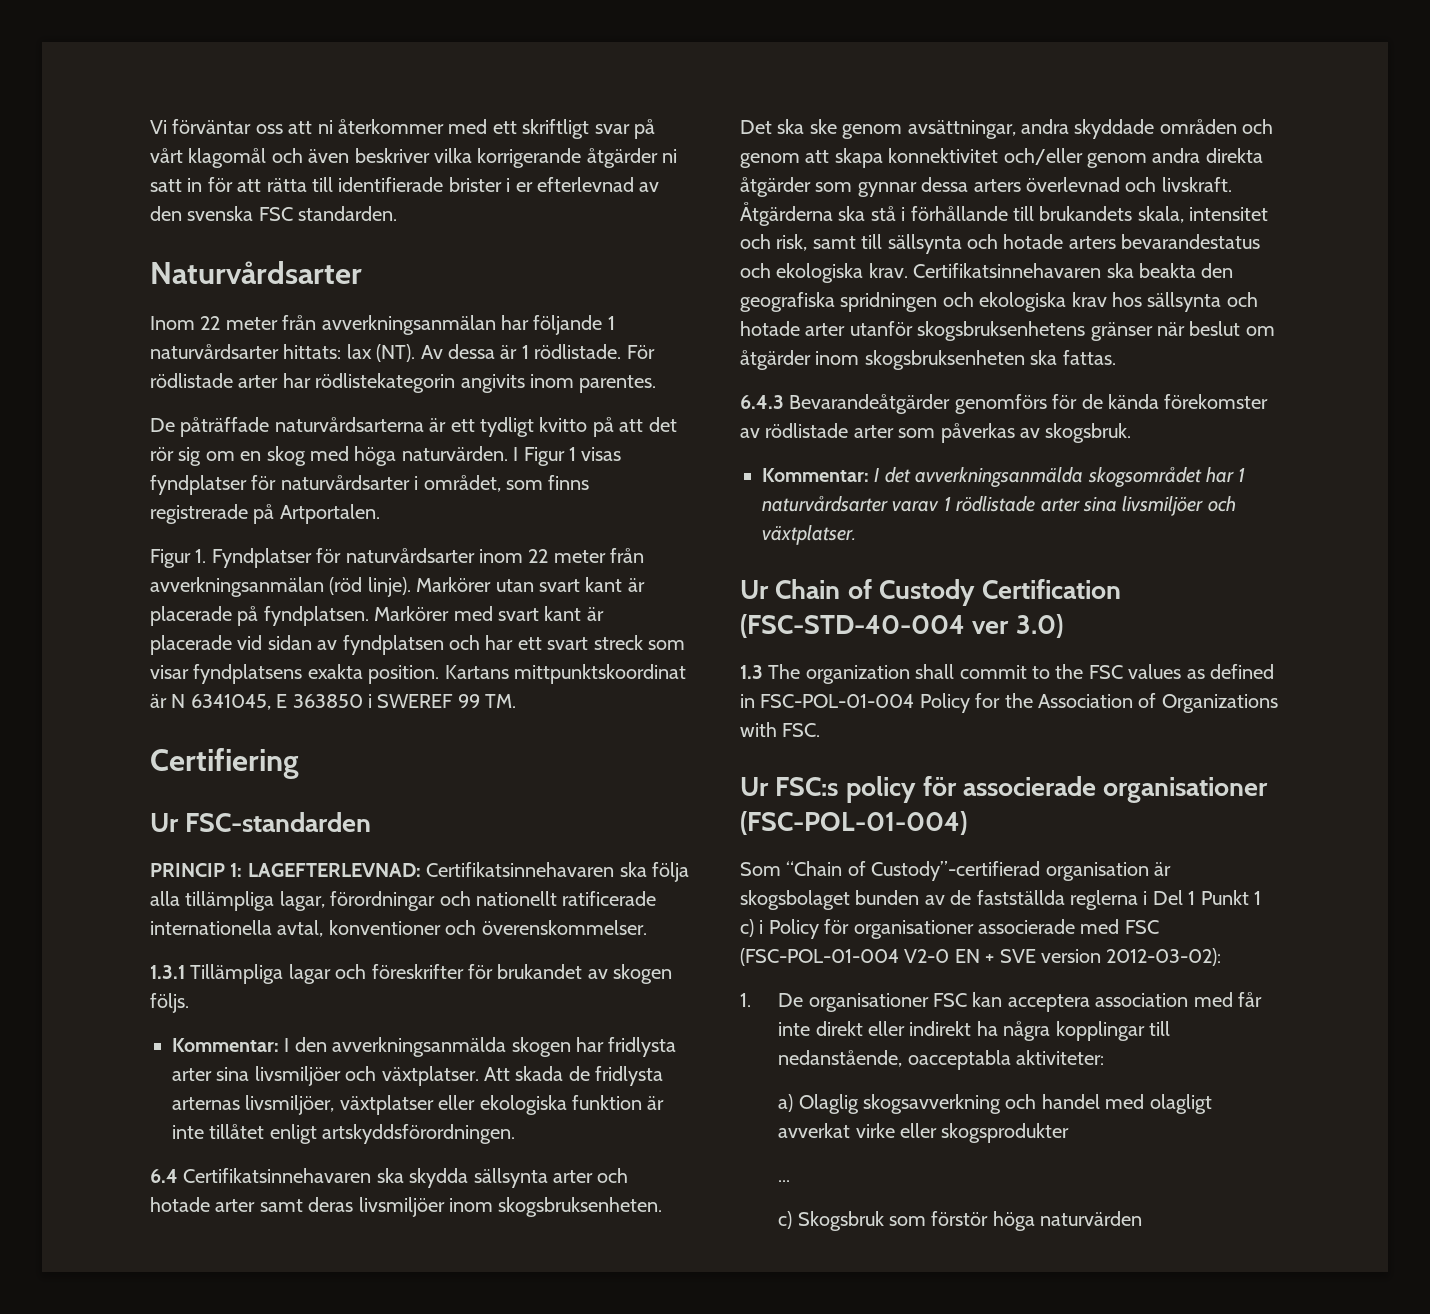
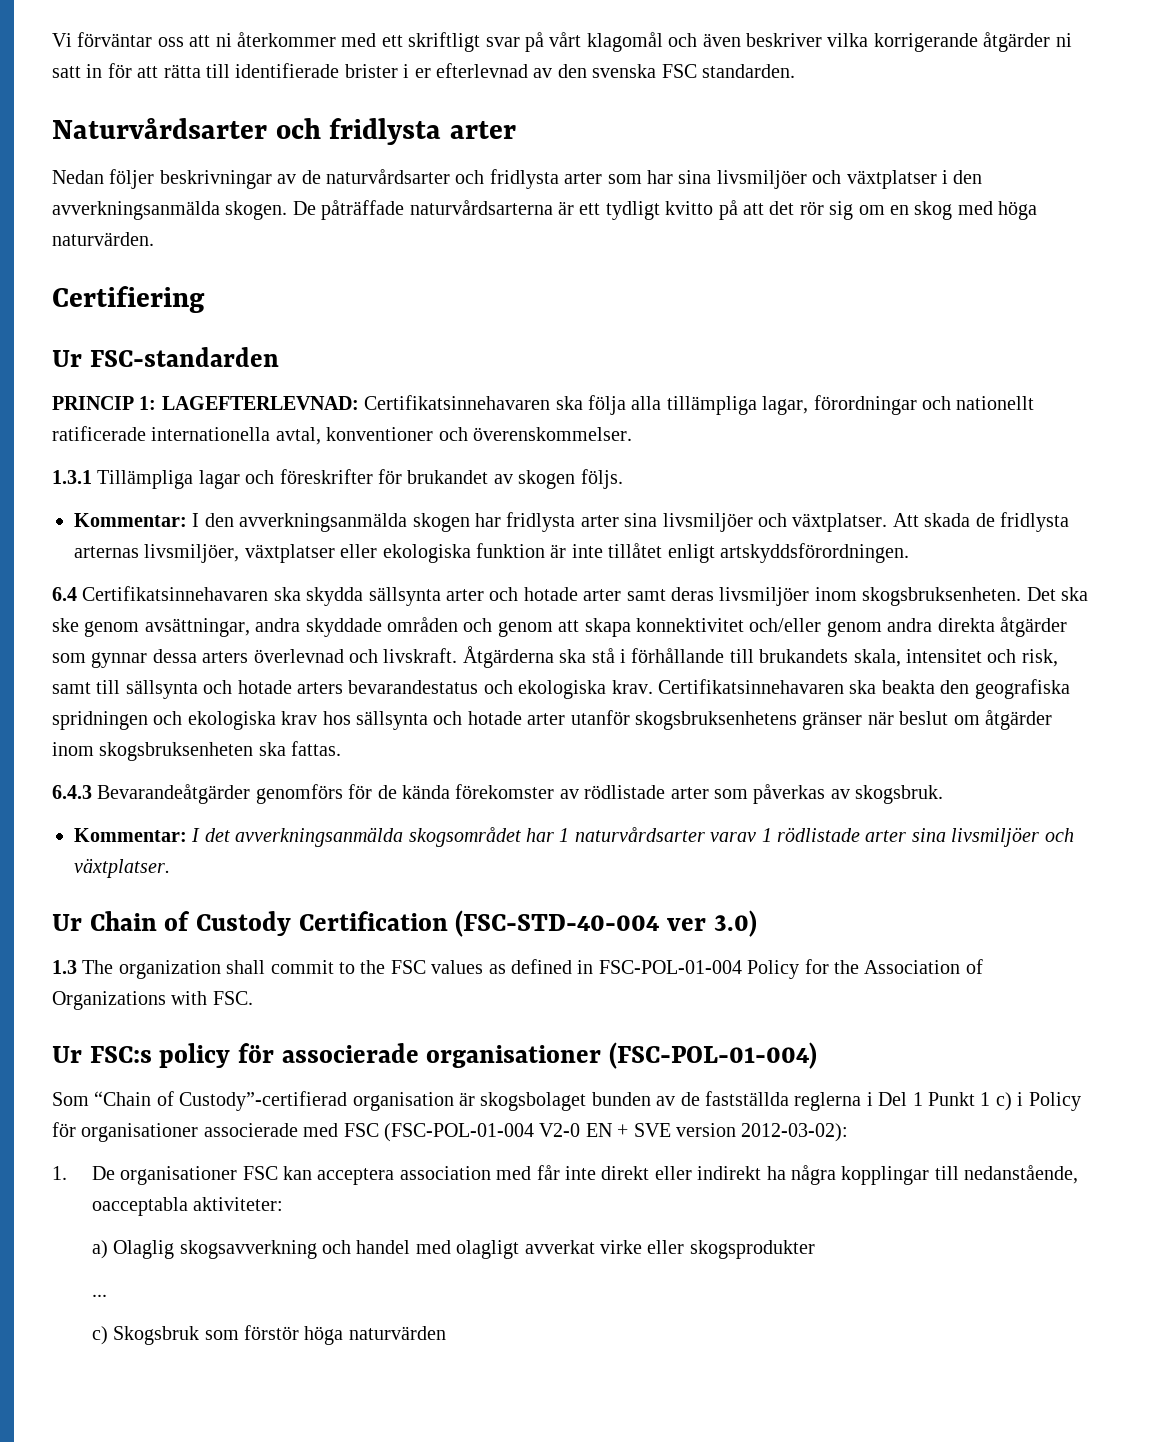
[150,315,615,335] [150,344,655,362] [150,373,657,393] // Inom 22 meter från avverkningsanmälan har följande 1 naturvårdsarter hittats: lax (NT). Av dessa är 1 rödlistade. För rödlistade arter har rödlistekategorin angivits inom parentes. // -> [275,118,516,145] [52,169,983,189] [52,201,288,220] och fridlysta arter // Nedan följer beskrivningar av de naturvårdsarter och fridlysta arter som har sina livsmiljöer och växtplatser i den avverkningsanmälda skogen.
[513,447,622,466] [150,475,590,495] [150,504,380,524] [150,548,645,568] [150,577,645,597] [150,606,604,626] [150,635,685,655] [150,664,686,684] [150,694,517,710] I Figur 1 visas fyndplatser för naturvårdsarter i området, som finns registrerade på Artportalen. // Figur 1. Fyndplatser för naturvårdsarter inom 22 meter från avverkningsanmälan (röd linje). Markörer utan svart kant är placerade på fyndplatsen. Markörer med svart kant är placerade vid sidan av fyndplatsen och har ett svart streck som visar fyndplatsens exakta position. Kartans mittpunktskoordinat är N 6341045, E 363850 i SWEREF 99 TM. -> (154, 239) none

